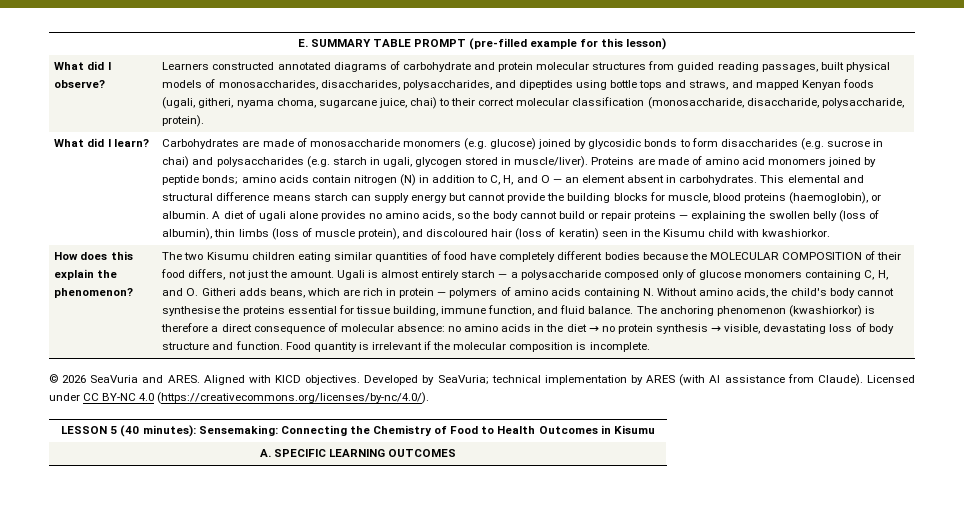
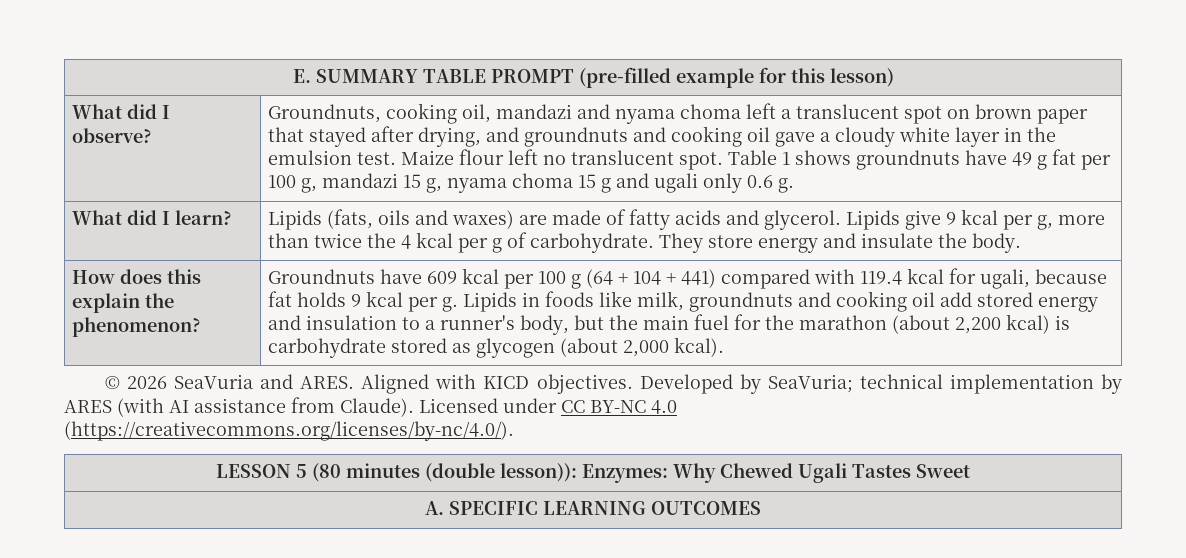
[162,61,890,72] [162,79,874,90] [162,97,904,109] [162,115,205,127] [54,138,149,147] [162,138,884,150] [162,156,877,168] [162,174,864,186] [162,192,882,204] [162,210,879,222] [162,228,831,240] Learners constructed annotated diagrams of carbohydrate and protein molecular structures from guided reading passages, built physical models of monosaccharides, disaccharides, polysaccharides, and dipeptides using bottle tops and straws, and mapped Kenyan foods (ugali, githeri, nyama choma, sugarcane juice, chai) to their correct molecular classification (monosaccharide, disaccharide, polysaccharide, protein). // What did I learn? | Carbohydrates are made of monosaccharide monomers (e.g. glucose) joined by glycosidic bonds to form disaccharides (e.g. sucrose in chai) and polysaccharides (e.g. starch in ugali, glycogen stored in muscle/liver). Proteins are made of amino acid monomers joined by peptide bonds; amino acids contain nitrogen (N) in addition to C, H, and O — an element absent in carbohydrates. This elemental and structural difference means starch can supply energy but cannot provide the building blocks for muscle, blood proteins (haemoglobin), or albumin. A diet of ugali alone provides no amino acids, so the body cannot build or repair proteins — explaining the swollen belly (loss of albumin), thin limbs (loss of muscle protein), and discoloured hair (loss of keratin) seen in the Kisumu child with kwashiorkor. -> [268,103,1089,124] [268,126,1057,147] [268,149,1112,170] [268,173,795,193] [72,210,233,225] [268,209,1106,230] [268,232,1022,253] Groundnuts, cooking oil, mandazi and nyama choma left a translucent spot on brown paper that stayed after drying, and groundnuts and cooking oil gave a cloudy white layer in the emulsion test. Maize flour left no translucent spot. Table 1 shows groundnuts have 49 g fat per 100 g, mandazi 15 g, nyama choma 15 g and ugali only 0.6 g. // What did I learn? | Lipids (fats, oils and waxes) are made of fatty acids and glycerol. Lipids give 9 kcal per g, more than twice the 4 kcal per g of carbohydrate. They store energy and insulate the body.
[162,251,902,262] [161,269,888,280] [162,287,894,298] [162,305,875,317] [161,323,894,334] [162,341,650,352] The two Kisumu children eating similar quantities of food have completely different bodies because the MOLECULAR COMPOSITION of their food differs, not just the amount. Ugali is almost entirely starch — a polysaccharide composed only of glucose monomers containing C, H, and O. Githeri adds beans, which are rich in protein — polymers of amino acids containing N. Without amino acids, the child's body cannot synthesise the proteins essential for tissue building, immune function, and fluid balance. The anchoring phenomenon (kwashiorkor) is therefore a direct consequence of molecular absence: no amino acids in the diet → no protein synthesis → visible, devastating loss of body structure and function. Food quantity is irrelevant if the molecular composition is incomplete. -> [268,268,1108,289] [268,291,1099,312] [268,314,1071,335] [268,337,725,358] Groundnuts have 609 kcal per 100 g (64 + 104 + 441) compared with 119.4 kcal for ugali, because fat holds 9 kcal per g. Lipids in foods like milk, groundnuts and cooking oil add stored energy and insulation to a runner's body, but the main fuel for the marathon (about 2,200 kcal) is carbohydrate stored as glycogen (about 2,000 kcal).
[120,425,655,437] (40 minutes): Sensemaking: Connecting the Chemistry of Food to Health Outcomes in Kisumu -> [312,463,970,483] (80 minutes (double lesson)): Enzymes: Why Chewed Ugali Tastes Sweet

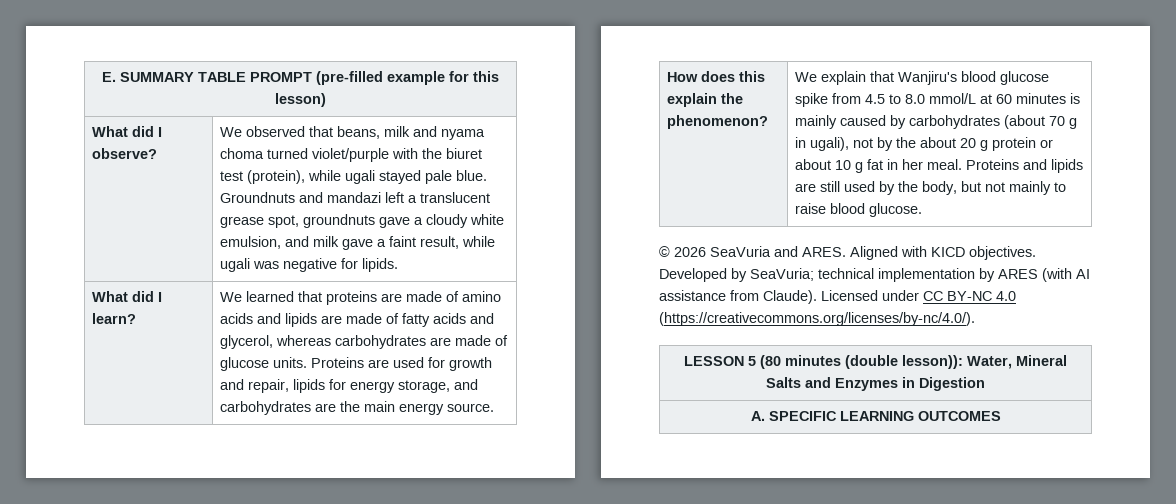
[268,103,1089,124] [268,126,1057,147] [268,149,1112,170] [268,173,795,193] [72,210,233,225] [268,209,515,230] Groundnuts, cooking oil, mandazi and nyama choma left a translucent spot on brown paper that stayed after drying, and groundnuts and cooking oil gave a cloudy white layer in the emulsion test. Maize flour left no translucent spot. Table 1 shows groundnuts have 49 g fat per 100 g, mandazi 15 g, nyama choma 15 g and ugali only 0.6 g. // What did I learn? | Lipids (fats, oils and waxes) -> [220,126,486,140] [220,148,483,162] [220,170,488,184] [220,192,491,203] [220,214,505,228] [220,236,496,250] [220,258,399,272] [92,291,163,302] [92,313,137,324] [220,291,502,305] [220,313,318,327] We observed that beans, milk and nyama choma turned violet/purple with the biuret test (protein), while ugali stayed pale blue. Groundnuts and mandazi left a translucent grease spot, groundnuts gave a cloudy white emulsion, and milk gave a faint result, while ugali was negative for lipids. // What did I learn? | We learned that proteins are made of amino acids and lipids
[764,209,1106,230] [268,232,1022,253] glycerol. Lipids give 9 kcal per g, more than twice the 4 kcal per g of carbohydrate. They store energy and insulate the body. -> [220,335,509,349] [220,357,493,371] [220,379,479,393] [220,401,495,415] glycerol, whereas carbohydrates are made of glucose units. Proteins are used for growth and repair, lipids for energy storage, and carbohydrates are the main energy source.
[268,268,1108,289] [268,291,1099,312] [268,314,1071,335] [268,337,725,358] Groundnuts have 609 kcal per 100 g (64 + 104 + 441) compared with 119.4 kcal for ugali, because fat holds 9 kcal per g. Lipids in foods like milk, groundnuts and cooking oil add stored energy and insulation to a runner's body, but the main fuel for the marathon (about 2,200 kcal) is carbohydrate stored as glycogen (about 2,000 kcal). -> [795,71,1050,85] [795,93,1081,107] [795,115,1078,129] [795,137,1054,151] [795,159,1084,173] [795,181,1067,195] [795,203,923,217] We explain that Wanjiru's blood glucose spike from 4.5 to 8.0 mmol/L at 60 minutes is mainly caused by carbohydrates (about 70 g in ugali), not by the about 20 g protein or about 10 g fat in her meal. Proteins and lipids are still used by the body, but not mainly to raise blood glucose.
[582,463,970,483] Enzymes: Why Chewed Ugali Tastes Sweet -> [967,355,1067,369] [766,377,985,391] Water, Mineral Salts and Enzymes in Digestion

